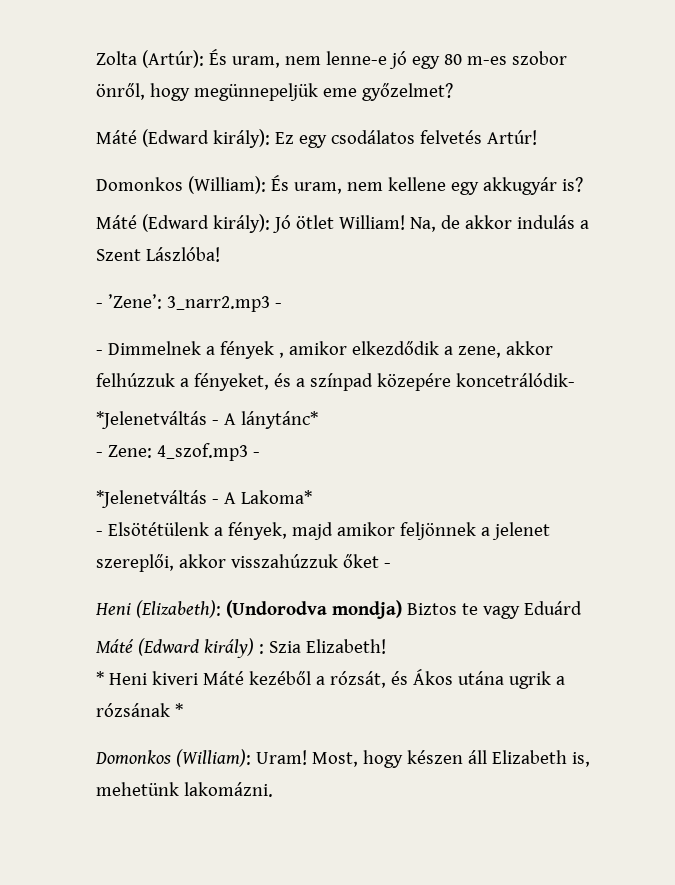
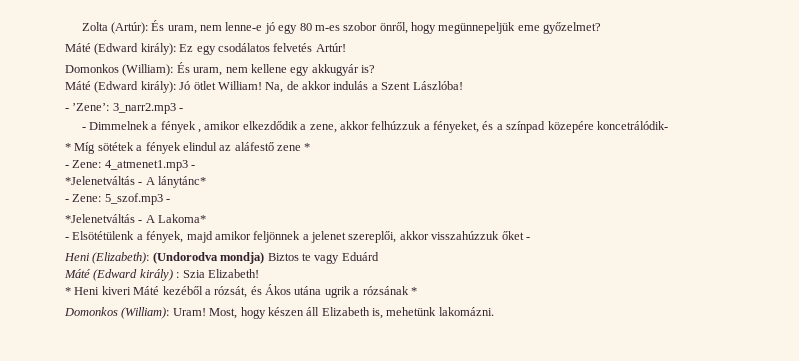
(575, 380) none -> [65,142,311,154] [65,160,196,171] // * Míg sötétek a fények elindul az aláfestő zene * // - Zene: 4_atmenet1.mp3 -
[156,443,248,461] 4_szof.mp3 -> [104,193,163,205] 5_szof.mp3

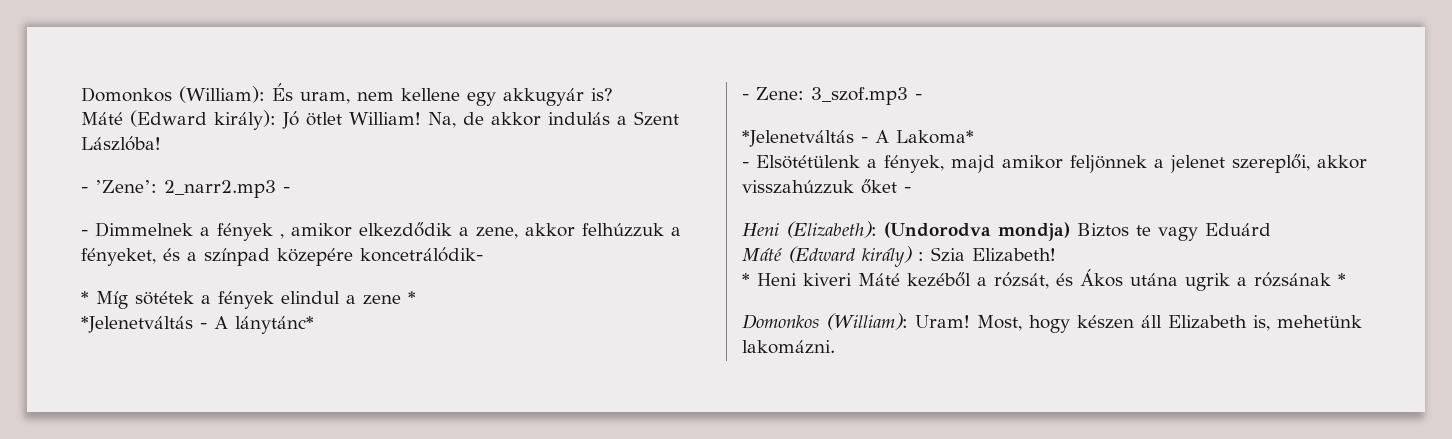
[81,20,602,34] [65,43,346,55] Zolta (Artúr): És uram, nem lenne-e jó egy 80 m-es szobor önről, hogy megünnepeljük eme győzelmet? // Máté (Edward király): Ez egy csodálatos felvetés Artúr! // -> (81, 94) none
[112,103,176,114] 3_narr2.mp3 -> [164,180,276,198] 2_narr2.mp3
[219,142,274,151] az aláfestő -> [346,295,356,304] a
[65,160,196,171] // - Zene: 4_atmenet1.mp3 - -> (416, 297) none
[104,193,163,205] 5_szof.mp3 -> [811,87,908,105] 3_szof.mp3

